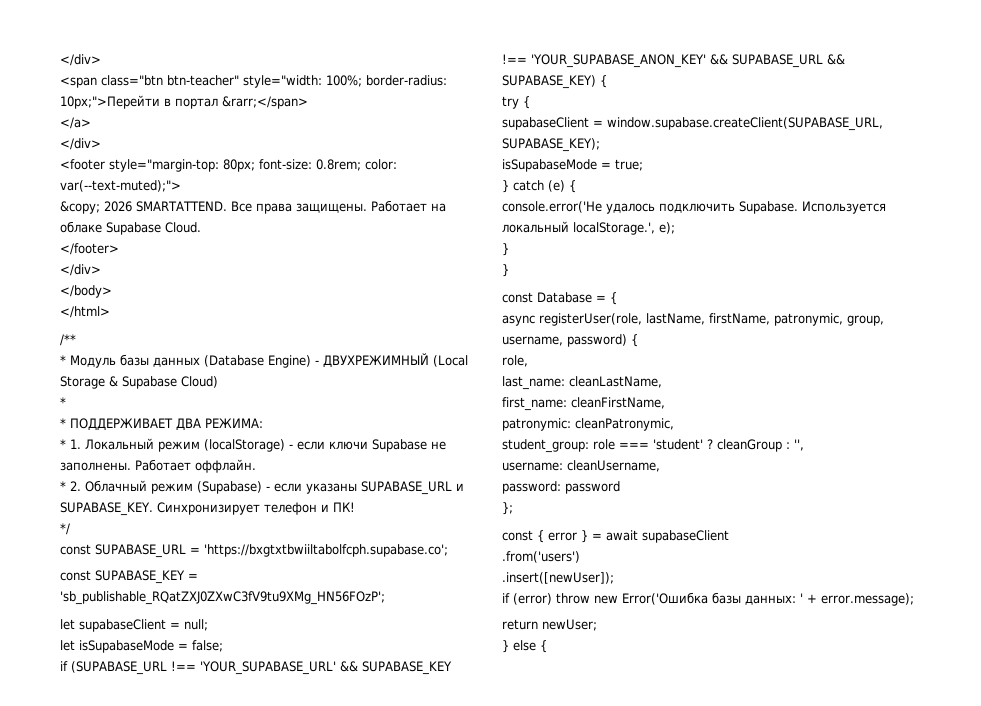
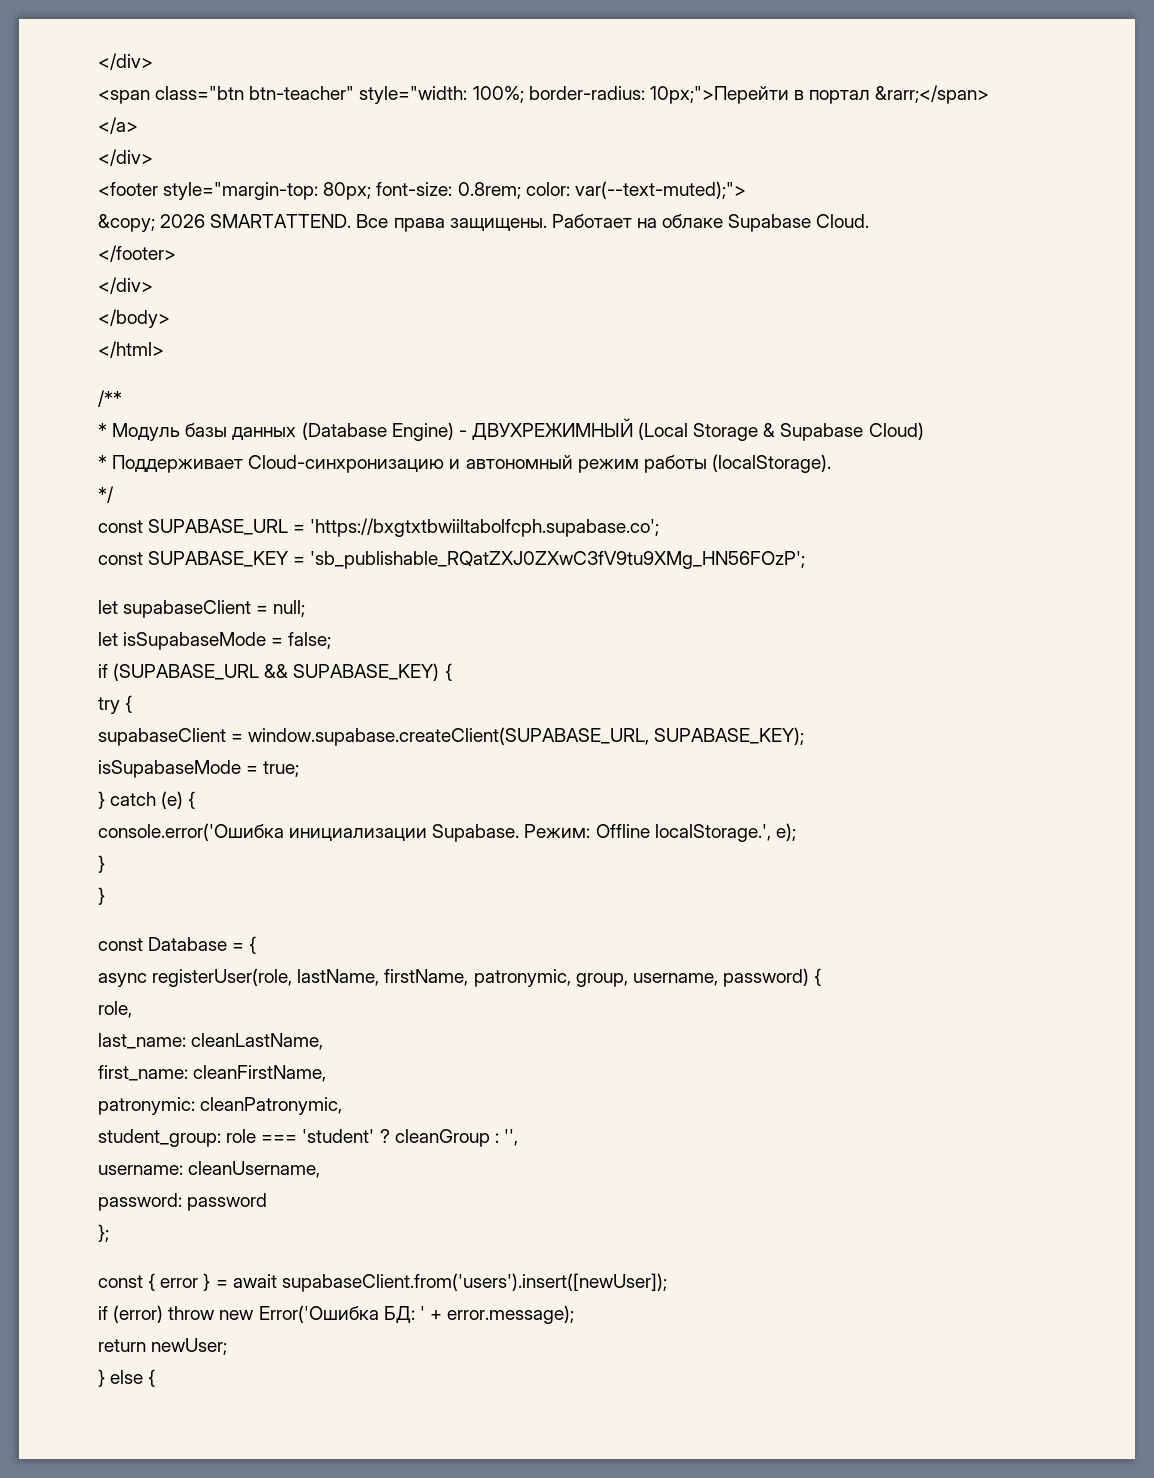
[60,418,263,431] [60,438,446,452] [60,459,256,473] [60,480,464,495] [60,502,355,516] // * ПОДДЕРЖИВАЕТ ДВА РЕЖИМА: // * 1. Локальный режим (localStorage) - если ключи Supabase не заполнены. Работает оффлайн. // * 2. Облачный режим (Supabase) - если указаны SUPABASE_URL и SUPABASE_KEY. Синхронизирует телефон и ПК! -> [112,454,831,473] Поддерживает Cloud-синхронизацию и автономный режим работы (localStorage).
[171,661,452,675] [502,54,823,68] !== 'YOUR_SUPABASE_URL' && SUPABASE_KEY !== 'YOUR_SUPABASE_ANON_KEY' && SUPABASE_URL -> (260, 672) none
[502,201,886,214] [502,221,569,233] console.error('Не удалось подключить Supabase. Используется локальный -> [98,823,650,842] console.error('Ошибка инициализации Supabase. Режим: Offline
[642,530,729,543] [502,551,580,563] [502,572,614,584] supabaseClient // .from('users') // .insert([newUser]); -> [281,1273,667,1292] supabaseClient.from('users').insert([newUser]);
[712,592,796,605] базы данных: -> [383,1306,415,1323] БД:

